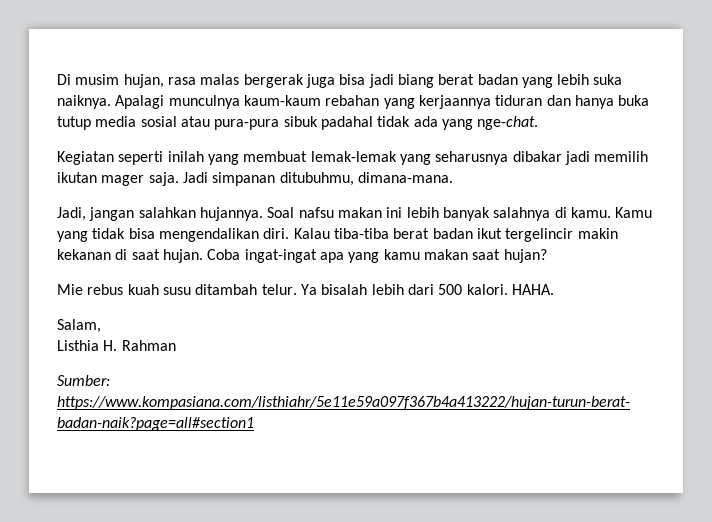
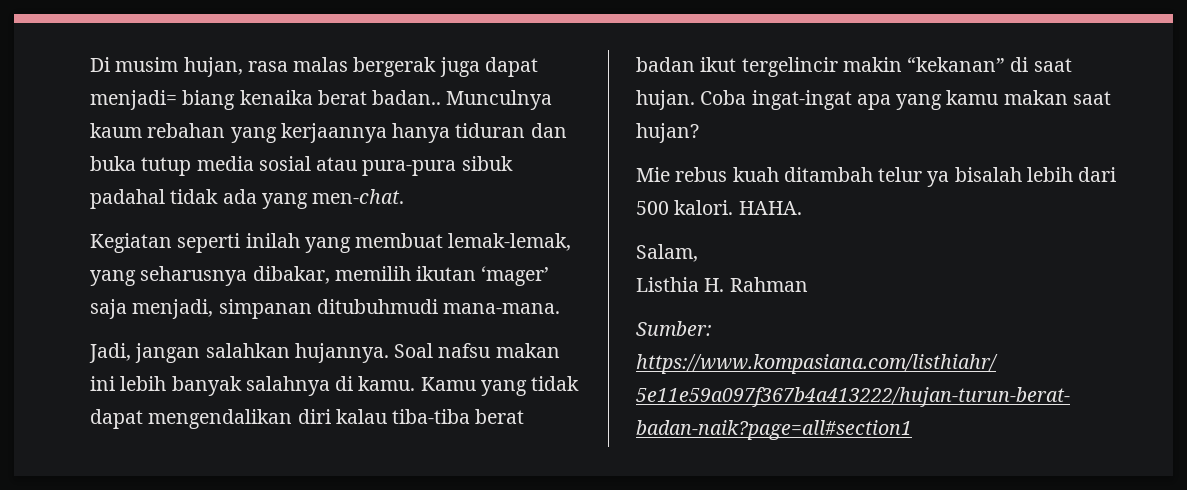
[339,74,623,88] [57,95,321,109] bisa jadi biang berat badan yang lebih suka naiknya. Apalagi munculnya kaum-kaum -> [484,57,538,77] [90,90,553,110] [90,123,142,138] dapat menjadi= biang kenaika berat badan.. Munculnya kaum
(491, 102) none -> [392,123,451,143] hanya
[574,95,614,109] hanya -> (567, 130) none
[477,116,539,130] nge-chat. -> [312,189,405,204] men-chat.
[310,151,397,162] lemak-lemak -> [448,233,572,251] lemak-lemak,
[512,151,649,165] [57,172,453,186] dibakar jadi memilih ikutan mager saja. Jadi simpanan ditubuhmu, dimana-mana. -> [252,266,550,286] [90,299,561,319] dibakar, memilih ikutan ‘mager’ saja menjadi, simpanan ditubuhmudi mana-mana.
[128,228,330,242] bisa mengendalikan diri. Kalau -> [90,409,387,429] dapat mengendalikan diri kalau
[57,249,111,260] kekanan -> [907,57,1006,72] “kekanan”
[162,284,317,295] susu ditambah telur. Ya -> [783,167,950,187] ditambah telur ya

